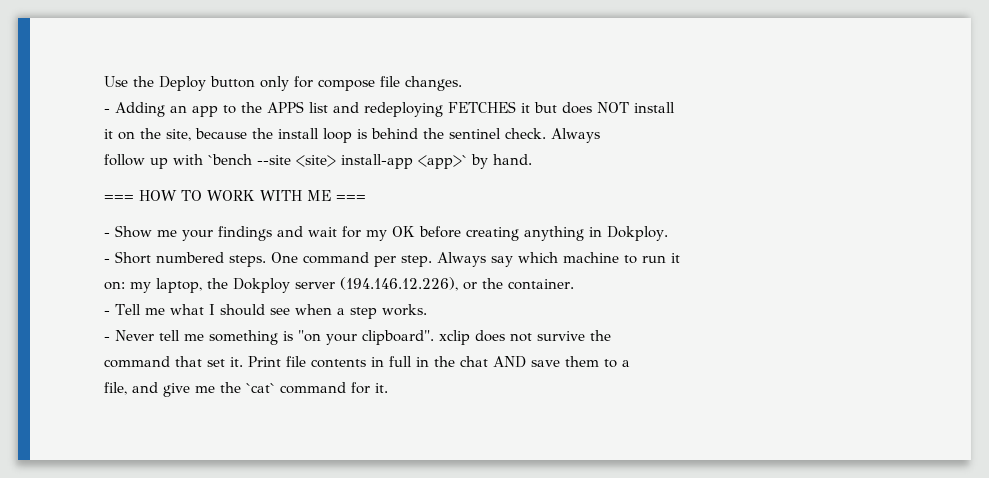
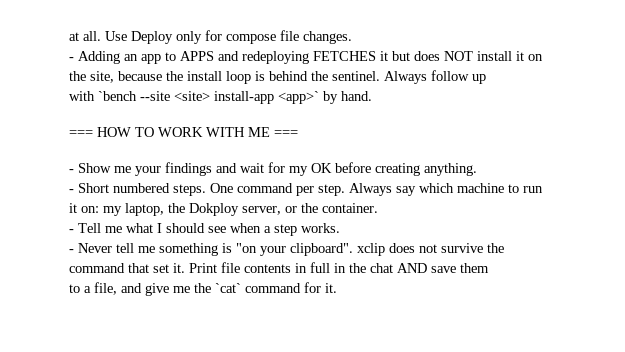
[104,76,256,91] Use the Deploy button -> [68,31,173,44] at all. Use Deploy
[241,101,329,113] the APPS list -> [179,51,214,61] APPS
(676, 107) // -> (512, 56) none
(136, 135) none -> (543, 57) //
[449,128,601,143] sentinel check. Always // -> [331,71,427,84] sentinel. Always
(169, 163) none -> (486, 79) //
[524,226,669,241] anything in Dokploy. -> [423,163,477,176] anything.
[671,253,681,263] it // -> [68,203,77,213] // it
[295,277,459,291] server (194.146.12.226), -> [241,206,281,215] server,
(600, 361) none -> (489, 268) //
(631, 363) // -> (91, 289) none

